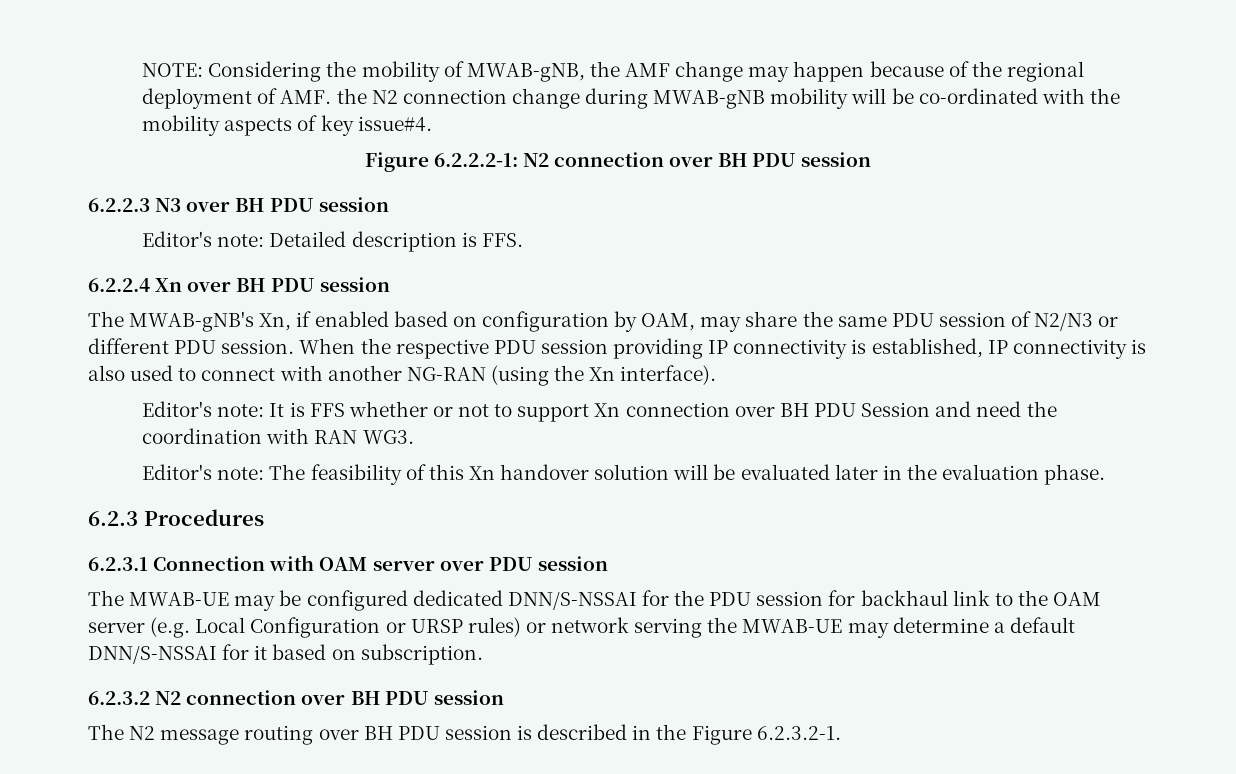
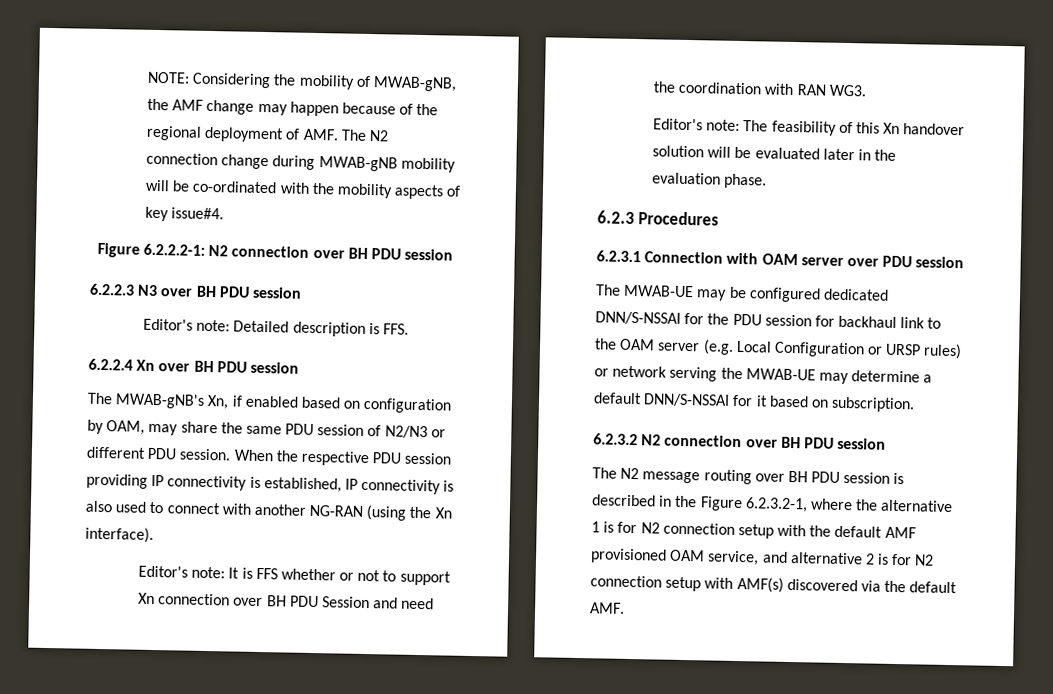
[336,88,367,104] the -> [340,129,367,141] The
[756,726,841,740] 6.2.3.2-1. -> [744,497,954,513] [591,521,916,539] [590,548,935,566] [590,575,958,594] [589,602,625,614] 6.2.3.2-1, where the alternative 1 is for N2 connection setup with the default AMF provisioned OAM service, and alternative 2 is for N2 connection setup with AMF(s) discovered via the default AMF.

